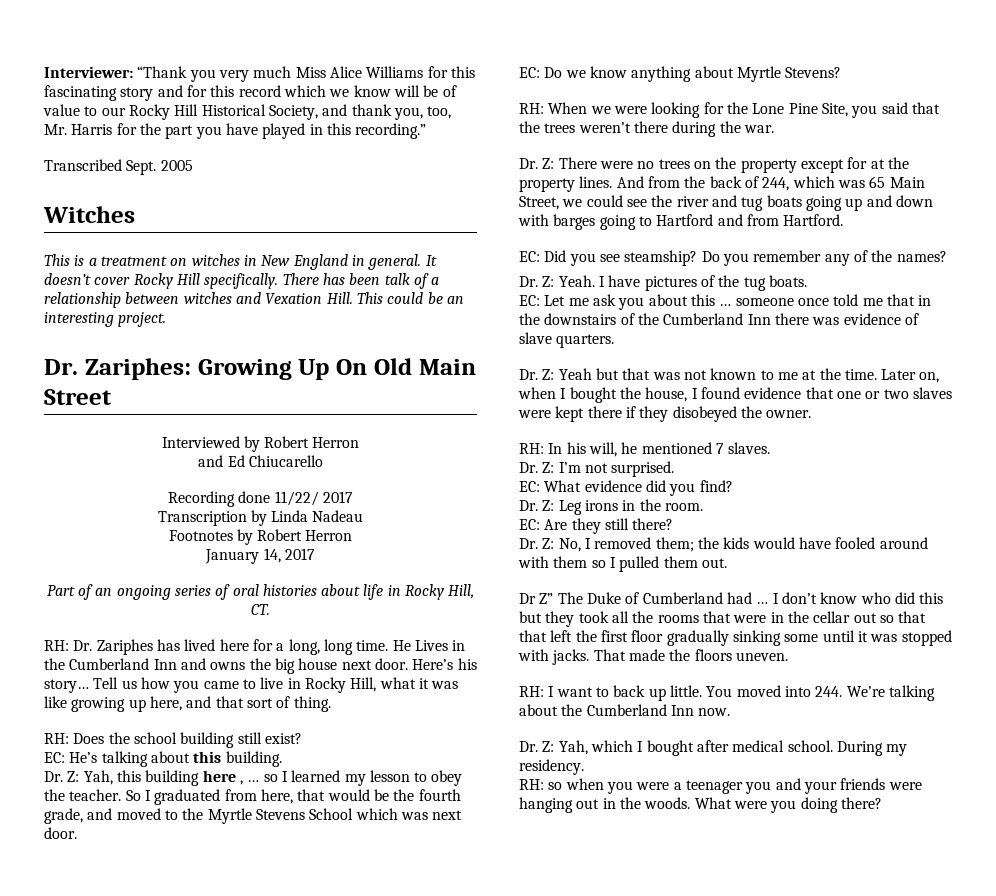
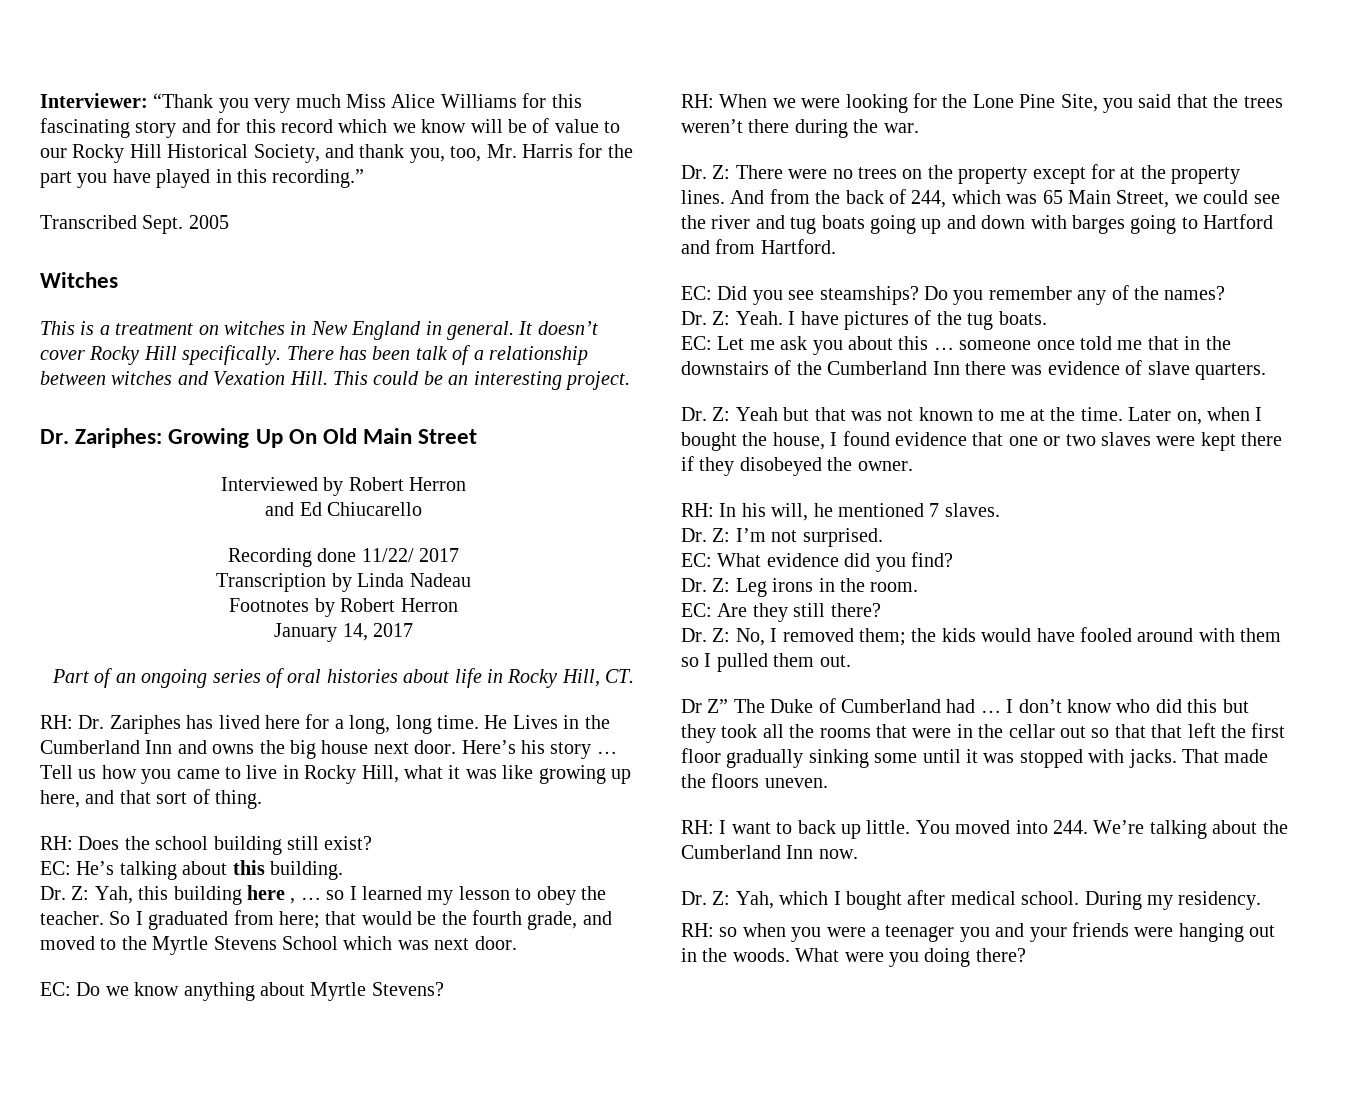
[44,679,89,693] story… -> [550,742,617,759] story …
[260,789,293,804] here, -> [279,911,320,929] here;
[624,250,698,266] steamship? -> [819,286,919,305] steamships?

